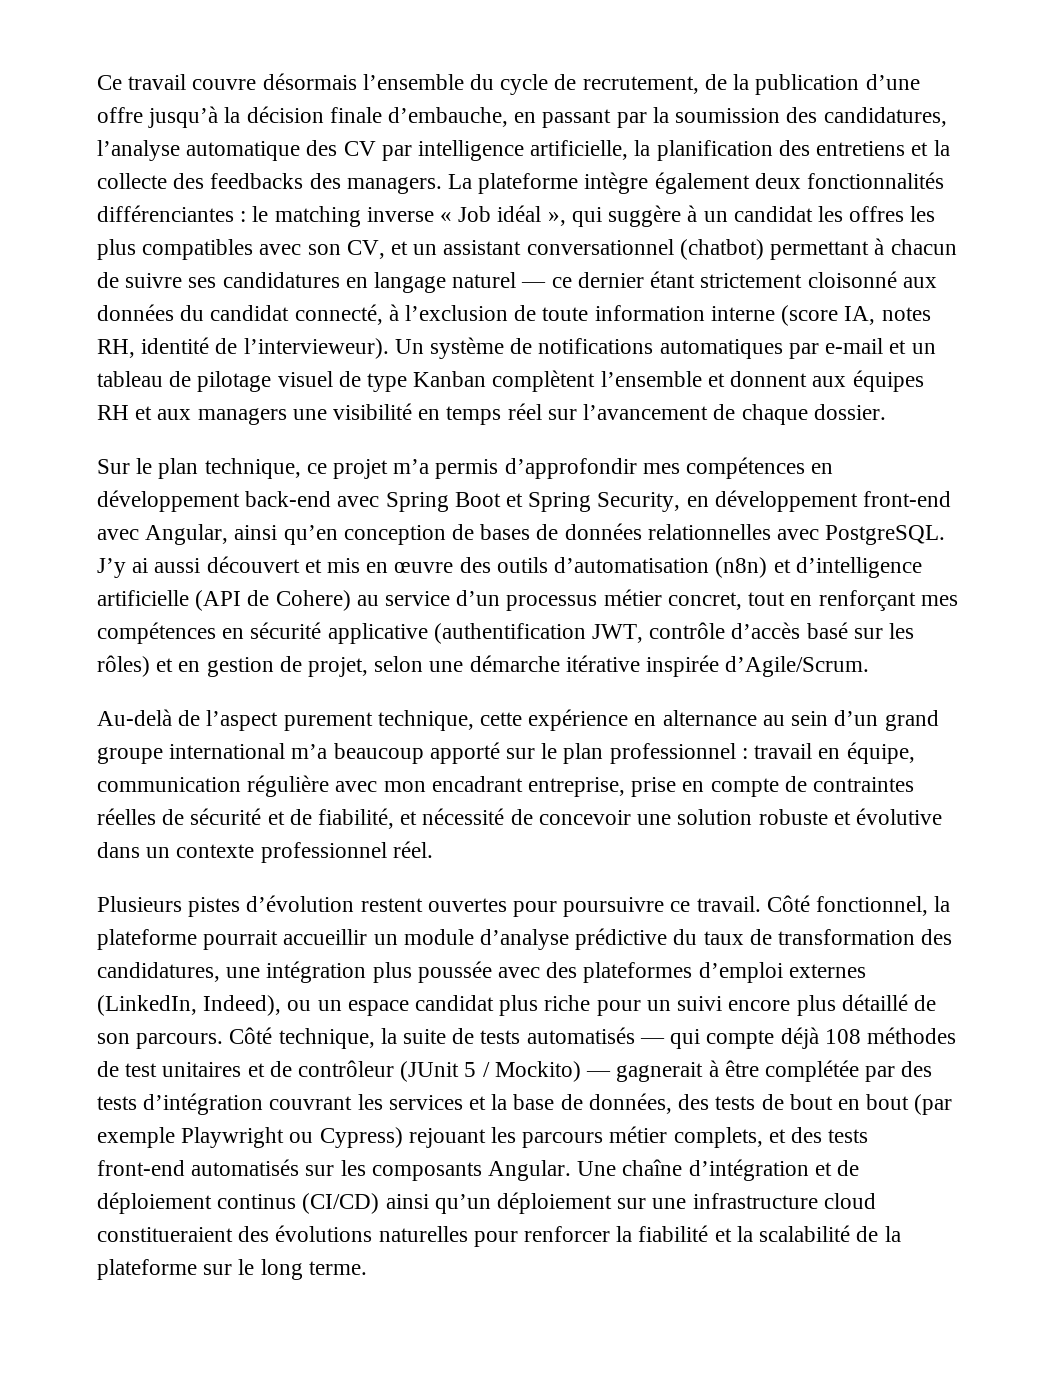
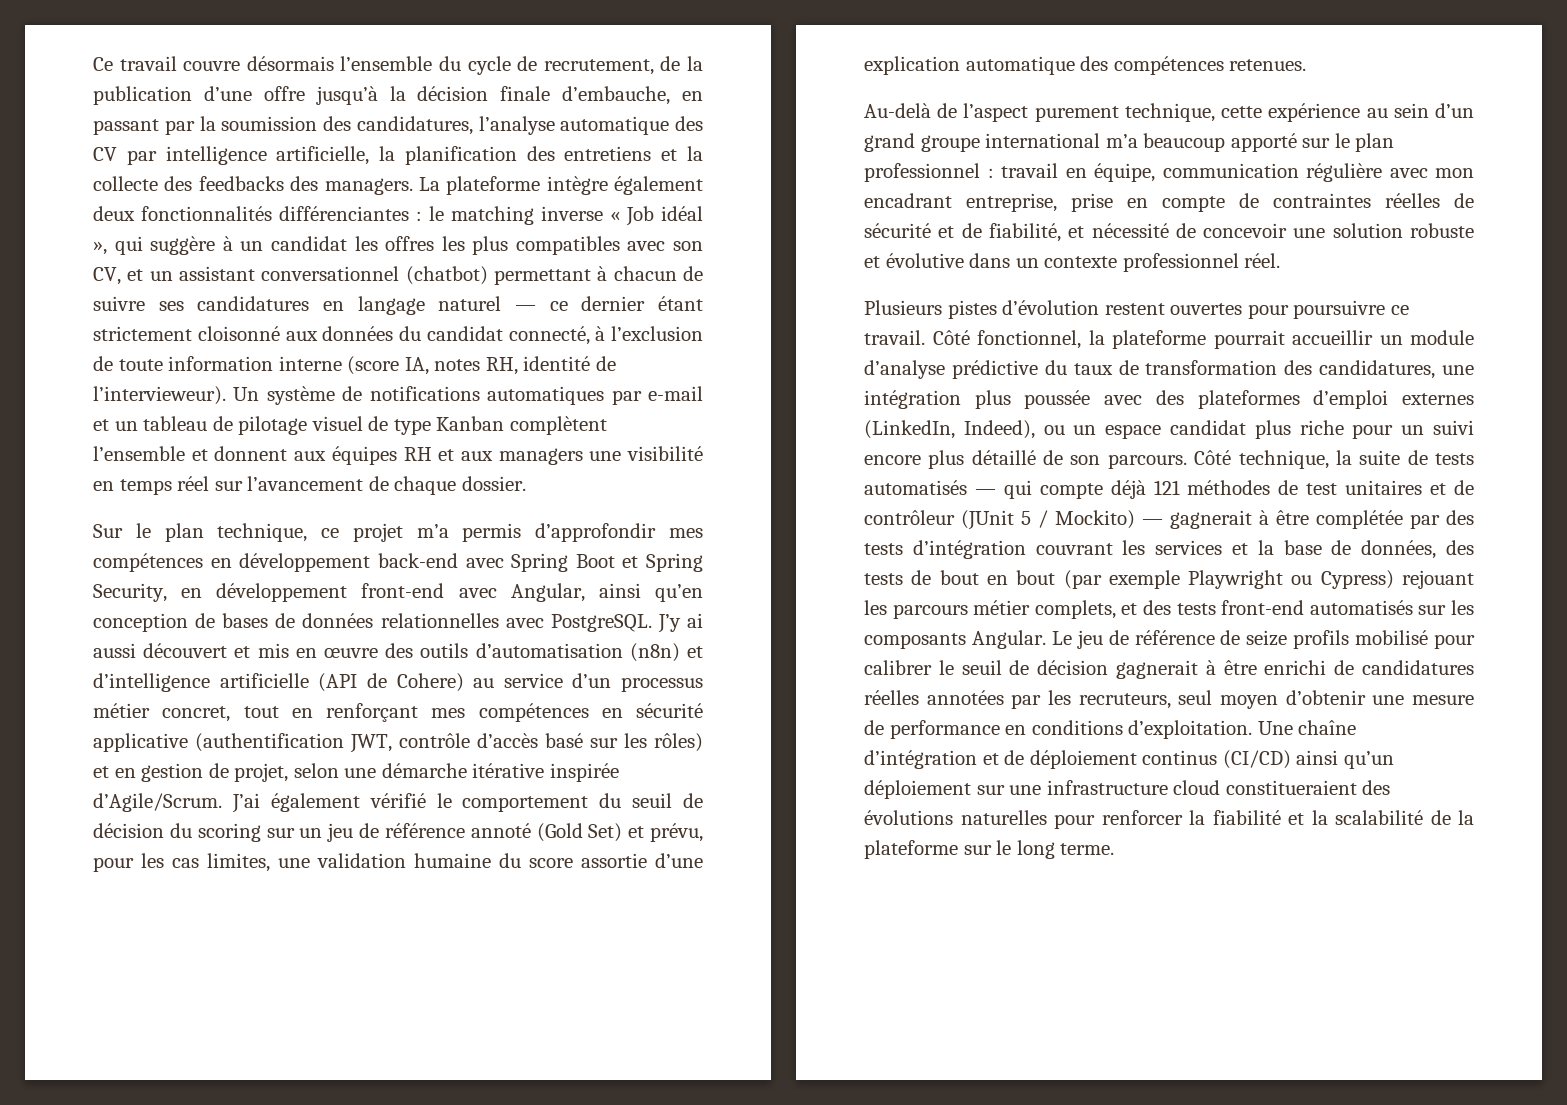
(870, 666) none -> [231,793,703,813] [93,823,703,842] [93,853,703,872] [864,56,1307,75] J’ai également vérifié le comportement du seuil de décision du scoring sur un jeu de référence annoté (Gold Set) et prévu, pour les cas limites, une validation humaine du score assortie d’une explication automatique des compétences retenues.
[634,710,757,726] en alternance -> (1361, 112) none
[824,1029,861,1044] 108 -> [1153,480,1180,495] 121
(572, 1170) none -> [1051,630,1475,649] [864,660,1474,679] [864,690,1474,709] [864,720,1253,739] Le jeu de référence de seize profils mobilisé pour calibrer le seuil de décision gagnerait à être enrichi de candidatures réelles annotées par les recruteurs, seul moyen d’obtenir une mesure de performance en conditions d’exploitation.

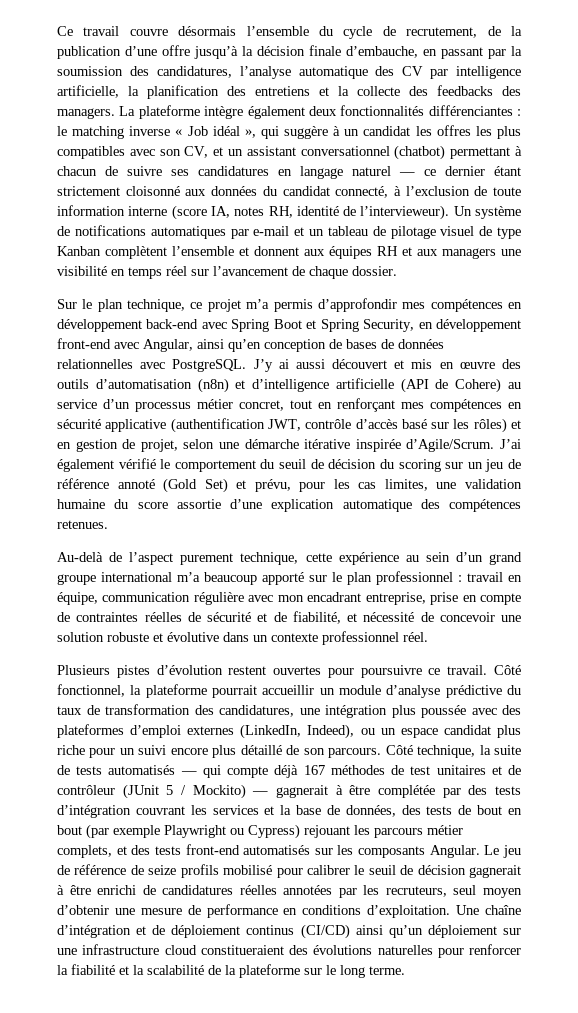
[1153,480,1180,495] 121 -> [303,765,325,775] 167

